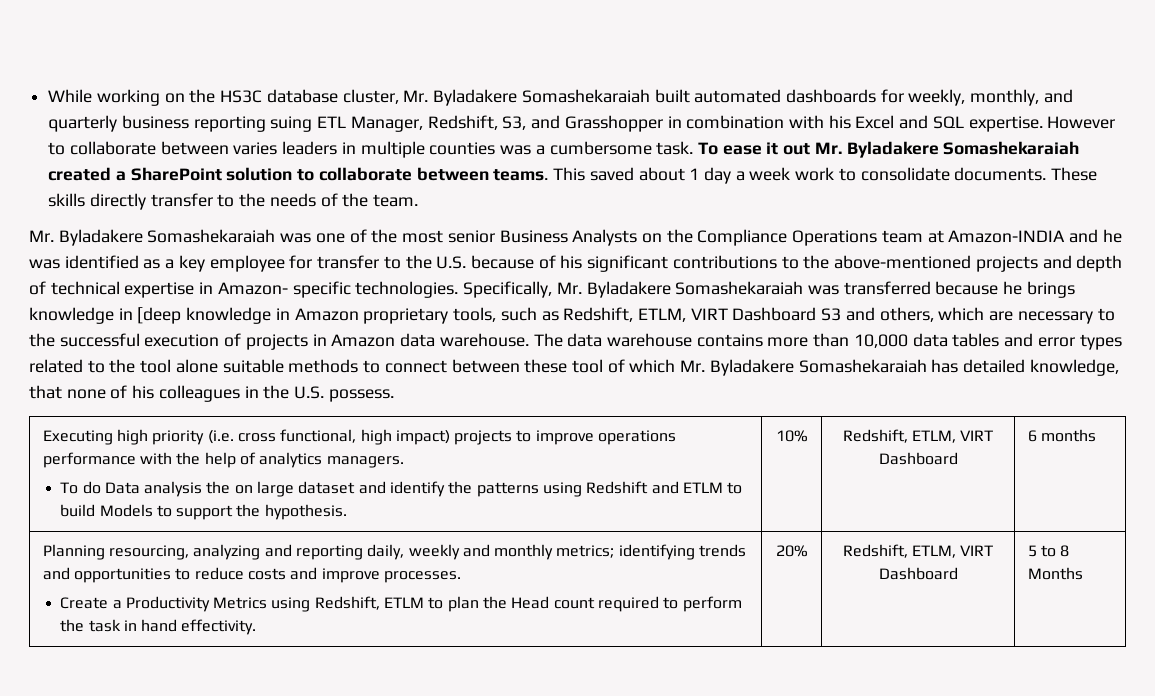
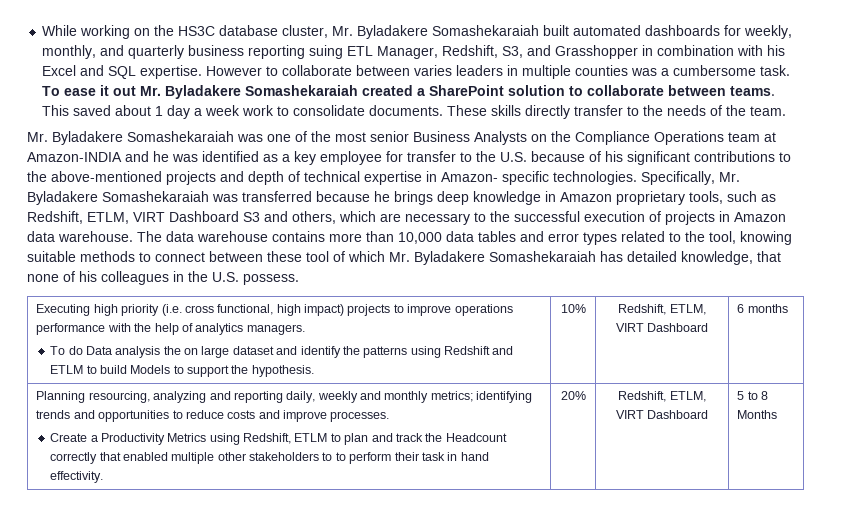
[29,307,182,324] knowledge in [deep -> [437,191,469,205] deep
[140,359,218,373] tool alone -> [709,231,792,245] tool, knowing
[483,596,660,612] the Head count required -> [371,433,507,442] [50,452,333,464] and track the Headcount correctly that enabled multiple other stakeholders to
[60,619,85,632] the -> [394,452,419,461] their

